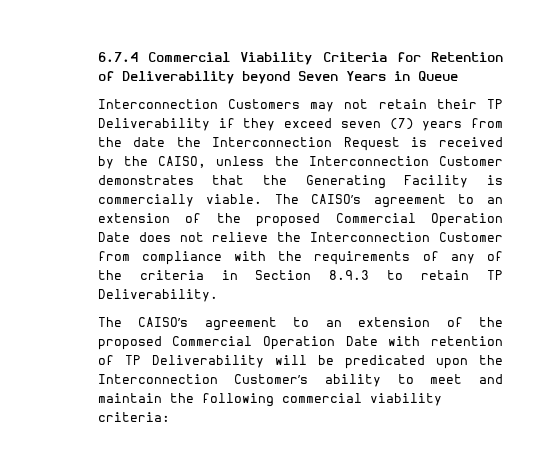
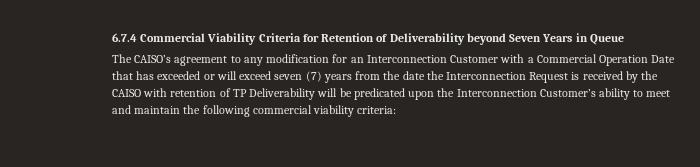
[97,99,503,112] [97,118,276,131] Interconnection Customers may not retain their TP Deliverability if they -> [111,54,676,66] [111,71,237,80] The CAISO’s agreement to any modification for an Interconnection Customer with a Commercial Operation Date that has exceeded or will
[158,156,503,168] [97,175,503,189] [97,194,503,208] [97,213,503,227] [97,232,503,242] [97,251,503,265] [97,270,503,280] [97,289,218,302] [97,317,503,331] [97,336,378,350] CAISO, unless the Interconnection Customer demonstrates that the Generating Facility is commercially viable. The CAISO’s agreement to an extension of the proposed Commercial Operation Date does not relieve the Interconnection Customer from compliance with the requirements of any of the criteria in Section 8.9.3 to retain TP Deliverability. // The CAISO’s agreement to an extension of the proposed Commercial Operation Date -> [111,89,141,97] CAISO

